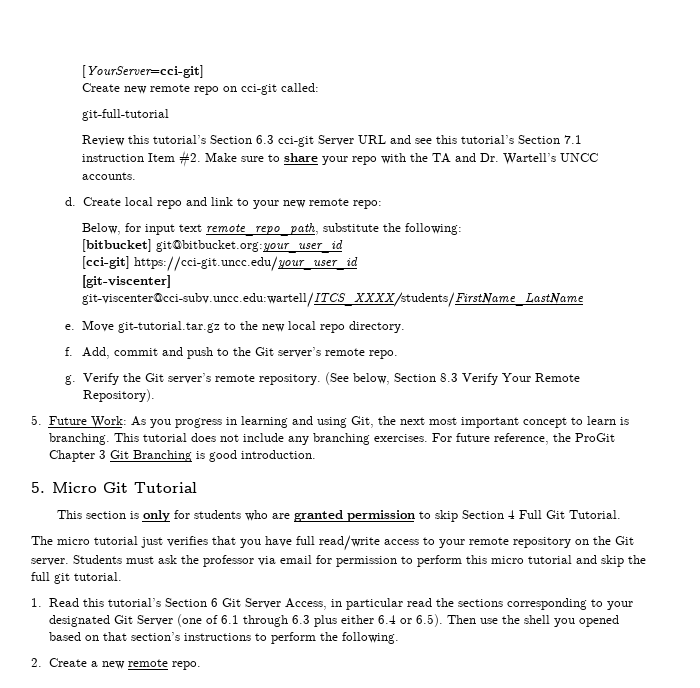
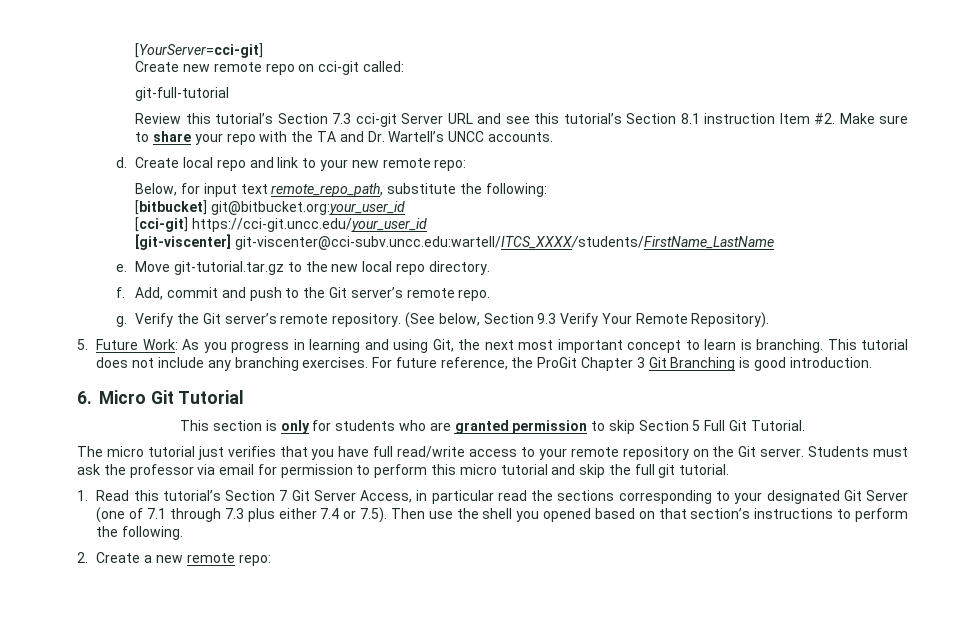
[256,135,275,144] 6.3 -> [332,113,352,124] 7.3
[564,135,583,144] 7.1 -> [680,113,700,124] 8.1
[439,373,458,382] 8.3 -> [537,313,557,324] 9.3
[31,482,45,493] 5. -> [77,391,92,404] 6.
[507,510,515,519] 4 -> [692,420,701,431] 5
[210,598,218,607] 6 -> [279,490,288,501] 7
[220,614,443,627] 6.1 through 6.3 plus either 6.4 or 6.5). -> [147,507,388,523] 7.1 through 7.3 plus either 7.4 or 7.5).
[171,661,201,670] repo. -> [238,554,271,566] repo:

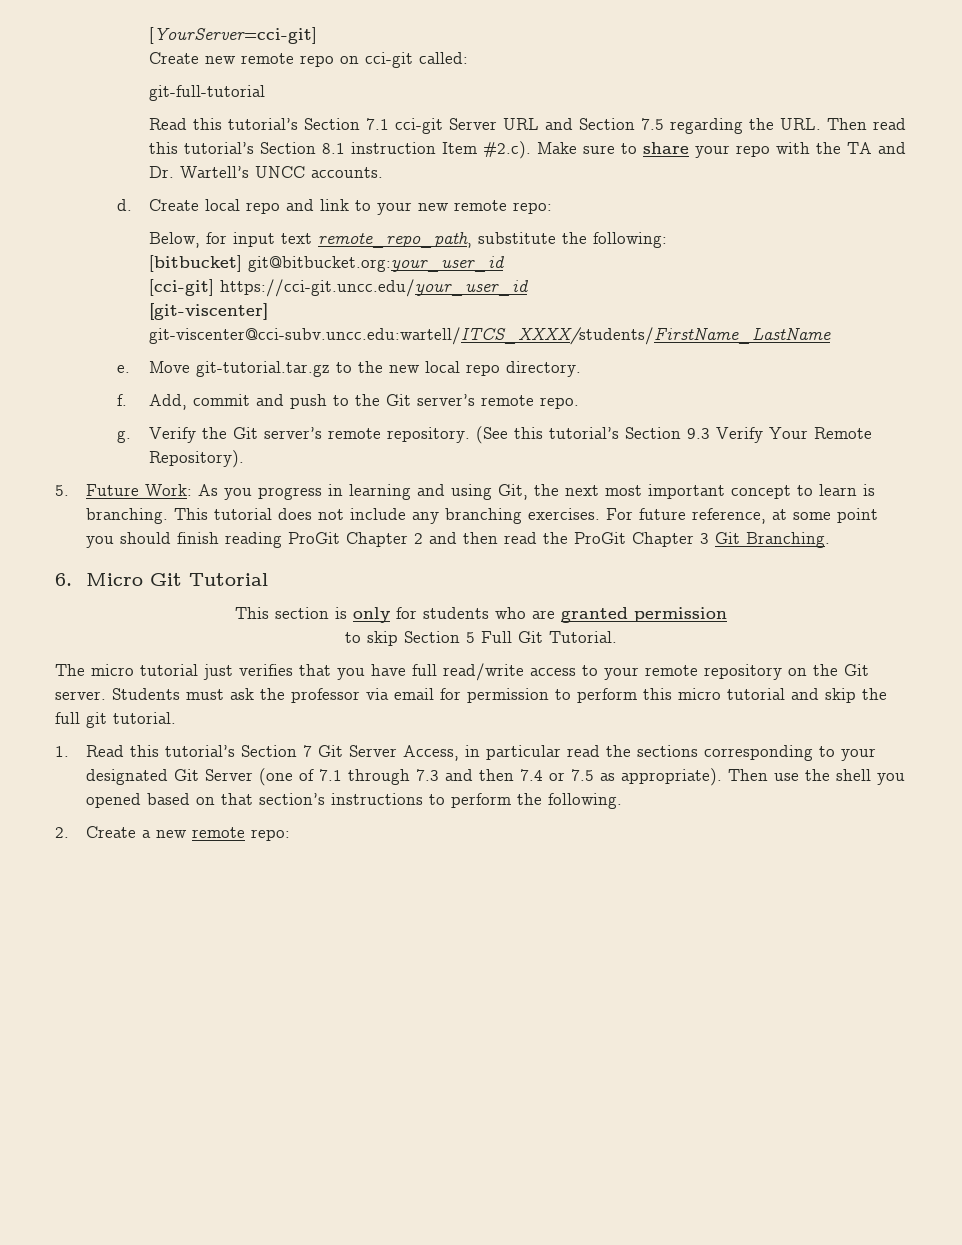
[135,113,352,124] Review this tutorial’s Section 7.3 -> [148,118,389,130] Read this tutorial’s Section 7.1
[505,116,530,124] see -> [578,118,906,134] Section 7.5 regarding the URL. Then read
[814,113,836,124] #2. -> [482,141,531,159] #2.c).
[438,313,480,326] below, -> [513,427,619,439] this tutorial’s
(508, 363) none -> [772,508,879,523] [86,532,538,548] at some point you should finish reading ProGit Chapter 2 and then read
[670,357,872,371] Branching is good introduction. -> [746,532,831,548] Branching.
(588, 427) none -> (727, 614) //
[247,507,388,523] plus either 7.4 or 7.5). -> [445,768,723,786] and then 7.4 or 7.5 as appropriate).

